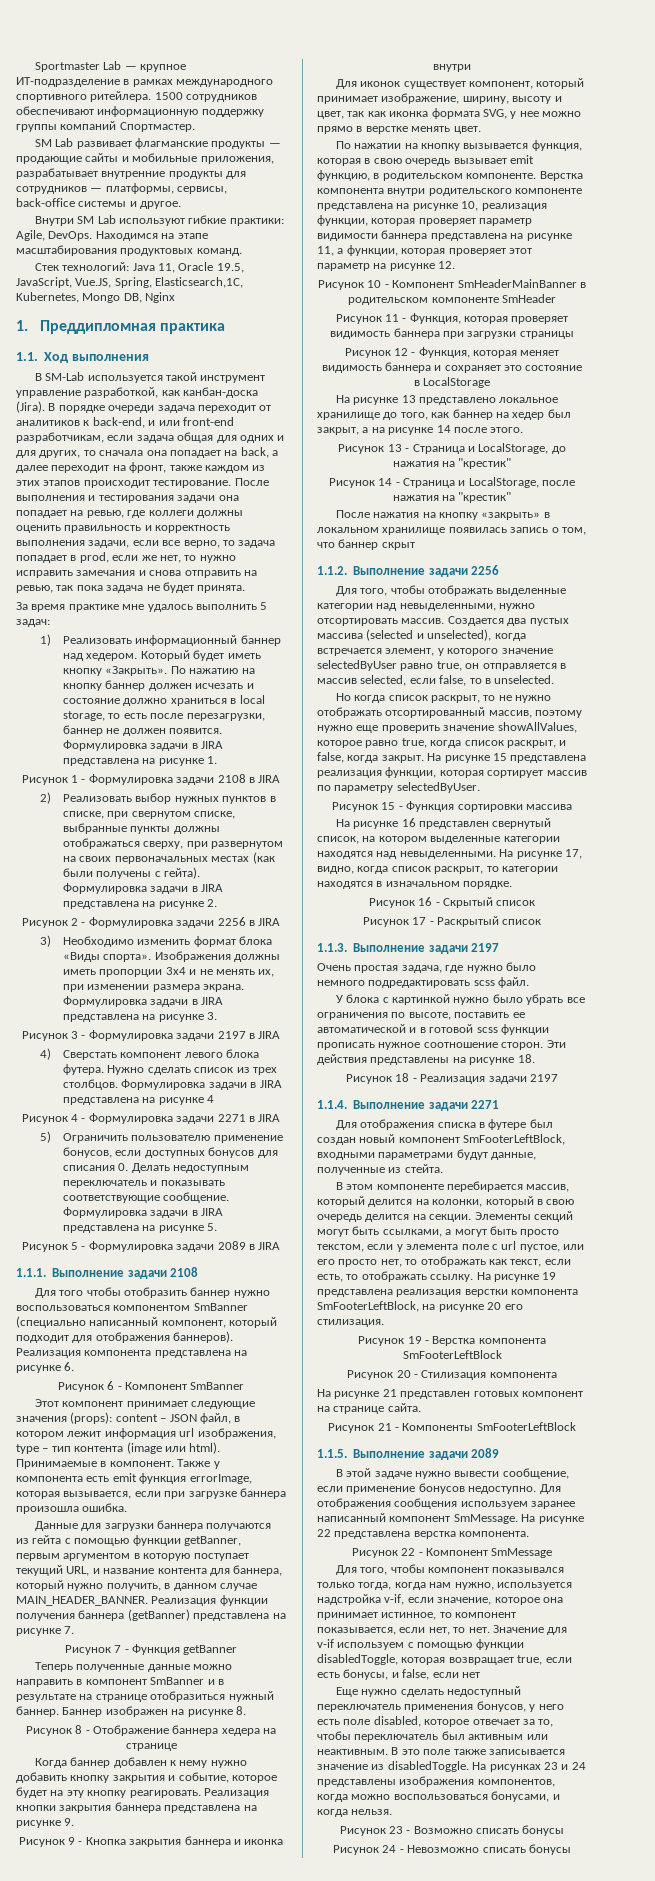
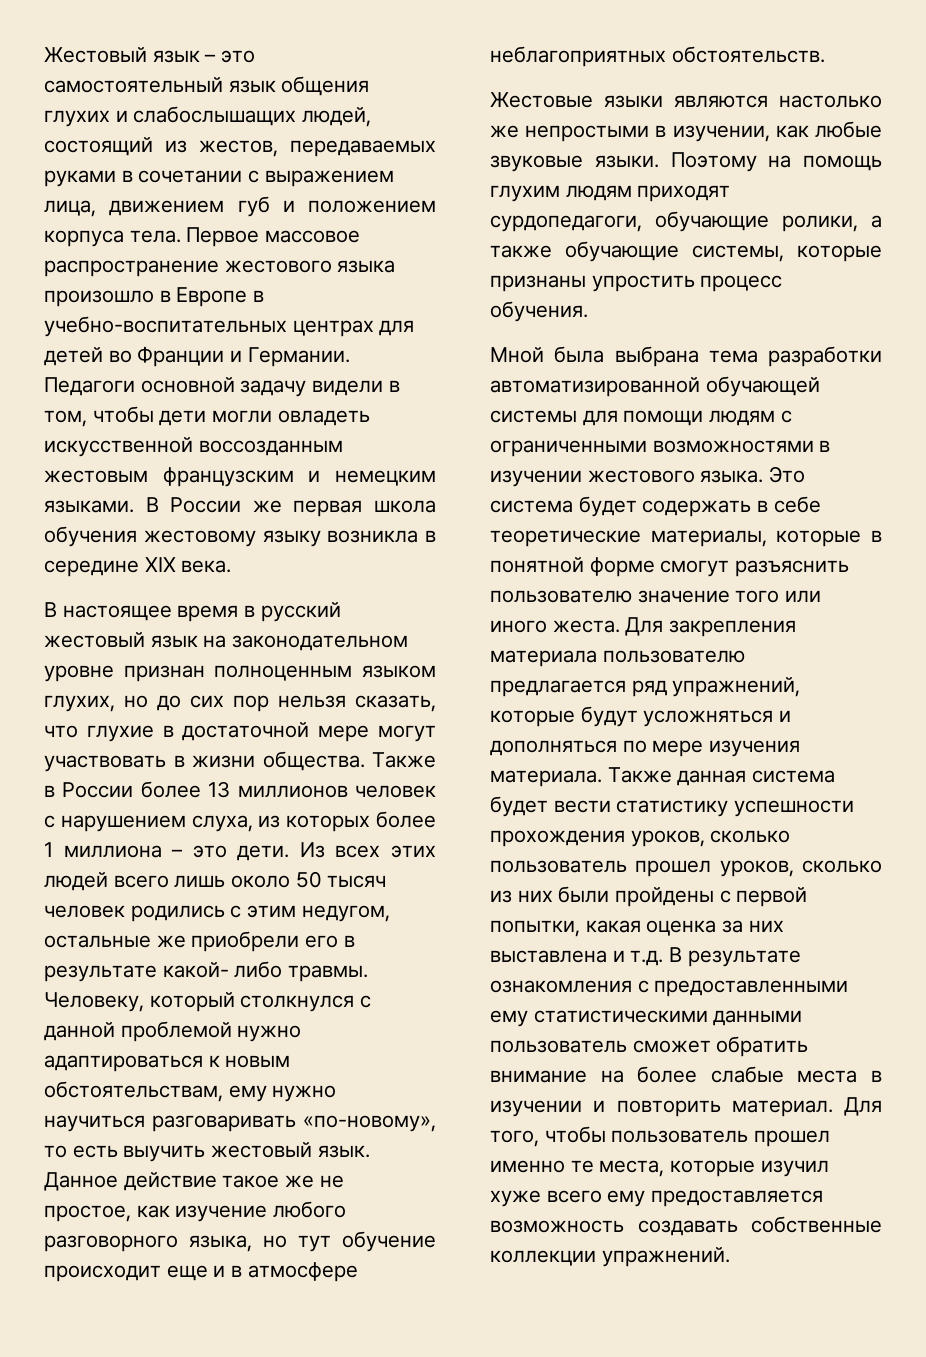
[34,61,187,72] [16,77,274,87] [16,91,258,102] [16,106,264,117] [16,121,195,132] [34,138,281,149] [16,153,274,164] [16,168,247,179] [16,183,228,194] [16,198,182,209] [34,215,284,226] [16,230,208,241] [16,245,242,256] [34,262,244,273] [16,277,244,288] [16,292,176,303] [16,320,225,334] [16,352,150,363] [34,372,266,383] [16,387,259,398] [16,401,272,413] [16,417,234,428] [16,432,285,443] [16,447,278,458] [16,462,266,473] [16,478,269,488] [16,495,239,503] [16,510,243,518] [16,525,231,533] [16,540,276,548] [16,552,236,563] [16,570,257,578] [16,582,246,593] [16,602,268,612] [16,619,50,627] [39,634,281,646] [63,650,261,661] [63,666,255,676] [63,680,254,691] [63,695,265,706] [63,711,265,721] [63,725,223,736] [63,740,224,751] [63,756,218,766] [21,774,281,785] [39,792,276,804] [63,811,236,819] [63,823,220,834] [63,838,284,849] [63,852,275,864] [63,867,201,879] [63,883,224,894] [63,899,218,909] [21,917,281,928] [39,935,273,947] [63,951,281,962] [63,967,275,977] [63,984,245,992] [63,996,224,1007] [63,1012,218,1022] [21,1030,281,1041] [39,1048,260,1060] [63,1064,277,1075] [63,1079,282,1090] [63,1095,215,1105] [21,1113,281,1124] [39,1131,283,1143] [63,1147,278,1158] [63,1163,250,1173] [63,1180,225,1188] [63,1192,230,1203] [63,1207,224,1218] [63,1223,218,1233] [21,1241,281,1252] [16,1267,198,1279] [34,1287,270,1298] [16,1303,248,1311] [16,1316,278,1328] [16,1331,234,1343] [16,1348,248,1358] [16,1362,75,1373] [57,1381,245,1392] [34,1399,256,1409] [16,1412,241,1424] [16,1428,276,1439] [16,1442,221,1454] [16,1459,220,1469] [16,1473,252,1484] [16,1488,286,1499] [16,1503,128,1514] [34,1520,272,1531] [16,1535,241,1546] [16,1553,249,1561] [16,1565,283,1576] [16,1580,257,1591] [16,1595,268,1606] [16,1609,286,1621] [16,1626,75,1636] [64,1644,238,1655] [34,1662,233,1672] [16,1677,224,1687] [16,1691,274,1702] [16,1706,246,1717] [25,1725,277,1736] [125,1743,177,1751] [34,1757,247,1768] [16,1772,277,1783] [16,1787,269,1798] [16,1802,257,1813] [16,1818,75,1828] [18,1836,284,1847] [433,64,471,72] [335,78,585,89] [317,93,562,104] [317,108,581,119] [317,126,481,134] [335,140,582,151] [317,155,534,166] [317,170,583,181] [317,188,583,196] [317,201,547,211] [317,215,533,226] [317,230,572,241] [317,245,532,256] [317,261,456,271] [318,279,586,290] [348,294,556,305] [335,313,569,324] [330,328,574,339] [344,347,560,358] [321,362,583,373] [413,377,491,388] [335,395,559,405] [317,409,571,420] [317,425,524,435] [338,443,566,454] [392,458,512,469] [328,477,576,488] [392,492,512,503] [335,510,550,520] [317,527,586,535] [317,539,415,550] [317,565,499,577] [335,585,567,596] [317,603,536,611] [317,616,569,626] [317,629,526,641] [317,648,553,656] [317,660,566,671] [317,675,555,686] [335,693,552,703] [317,707,583,718] [317,722,577,733] [317,738,567,748] [317,752,587,763] [317,767,587,778] [317,782,480,793] [332,801,572,812] [335,818,552,829] [317,836,560,844] [317,849,582,859] [317,866,558,874] [317,881,513,889] [368,897,536,908] [362,916,542,927] [317,943,499,954] [317,962,536,973] [317,977,530,988] [335,994,585,1005] [317,1012,525,1020] [317,1024,549,1035] [317,1040,566,1050] [317,1054,535,1065] [346,1073,558,1084] [317,1100,499,1111] [335,1119,553,1130] [317,1134,566,1145] [317,1149,537,1160] [317,1164,443,1175] [335,1181,570,1192] [317,1196,575,1207] [317,1211,573,1222] [317,1226,560,1237] [317,1241,584,1252] [317,1256,571,1267] [317,1271,557,1282] [317,1289,579,1297] [317,1301,523,1312] [317,1319,384,1327] [358,1336,546,1346] [402,1350,502,1359] [347,1370,557,1380] [317,1389,583,1399] [317,1403,421,1414] [328,1422,576,1433] [317,1448,499,1460] [335,1468,569,1479] [317,1483,561,1494] [317,1498,576,1509] [317,1513,584,1524] [317,1529,530,1539] [351,1548,553,1558] [335,1564,565,1575] [317,1582,572,1590] [317,1594,563,1605] [317,1612,517,1620] [317,1625,568,1635] [317,1639,524,1650] [317,1654,572,1665] [317,1669,480,1680] [335,1686,522,1697] [317,1701,564,1712] [317,1716,554,1727] [317,1731,548,1742] [317,1747,565,1755] [317,1761,586,1772] [317,1776,555,1787] [317,1791,560,1802] [317,1809,393,1817] [339,1825,565,1836] [333,1844,571,1855] Sportmaster Lab — крупное ИТ-подразделение в рамках международного спортивного ритейлера. 1500 сотрудников обеспечивают информационную поддержку группы компаний Спортмастер. // SM Lab развивает флагманские продукты — продающие сайты и мобильные приложения, разрабатывает внутренние продукты для сотрудников — платформы, сервисы, back-office системы и другое. // Внутри SM Lab используют гибкие практики: Agile, DevOps. Находимся на этапе масштабирования продуктовых команд. // Стек технологий: Java 11, Oracle 19.5, JavaScript, Vue.JS, Spring, Elasticsearch,1С, Kubernetes, Mongo DB, Nginx // 1. Преддипломная практика // 1.1. Ход выполнения // В SM-Lab используется такой инструмент управление разработкой, как канбан-доска (Jira). В порядке очереди задача переходит от аналитиков к back-end, и или front-end разработчикам, если задача общая для одних и для других, то сначала она попадает на back, а далее переходит на фронт, также каждом из этих этапов происходит тестирование. После выполнения и тестирования задачи она попадает на ревью, где коллеги должны оценить правильность и корректность выполнения задачи, если все верно, то задача попадает в prod, если же нет, то нужно исправить замечания и снова отправить на ревью, так пока задача не будет принята. // За время практике мне удалось выполнить 5 задач: // 1) Реализовать информационный баннер над хедером. Который будет иметь кнопку «Закрыть». По нажатию на кнопку баннер должен исчезать и состояние должно храниться в local storage, то есть после перезагрузки, баннер не должен появится. Формулировка задачи в JIRA представлена на рисунке 1. // Рисунок 1 - Формулировка задачи 2108 в JIRА // 2) Реализовать выбор нужных пунктов в списке, при свернутом списке, выбранные пункты должны отображаться сверху, при развернутом на своих первоначальных местах (как были получены с гейта). Формулировка задачи в JIRA представлена на рисунке 2. // Рисунок 2 - Формулировка задачи 2256 в JIRA // 3) Необходимо изменить формат блока «Виды спорта». Изображения должны иметь пропорции 3х4 и не менять их, при изменении размера экрана. Формулировка задачи в JIRA представлена на рисунке 3. // Рисунок 3 - Формулировка задачи 2197 в JIRA // 4) Сверстать компонент левого блока футера. Нужно сделать список из трех столбцов. Формулировка задачи в JIRA представлена на рисунке 4 // Рисунок 4 - Формулировка задачи 2271 в JIRA // 5) Ограничить пользователю применение бонусов, если доступных бонусов для списания 0. Делать недоступным переключатель и показывать соответствующие сообщение. Формулировка задачи в JIRA представлена на рисунке 5. // Рисунок 5 - Формулировка задачи 2089 в JIRA // 1.1.1. Выполнение задачи 2108 // Для того чтобы отобразить баннер нужно воспользоваться компонентом SmBanner (специально написанный компонент, который подходит для отображения баннеров). Реализация компонента представлена на рисунке 6. // Рисунок 6 - Компонент SmBanner // Этот компонент принимает следующие значения (props): content – JSON файл, в котором лежит информация url изображения, type – тип контента (image или html). Принимаемые в компонент. Также у компонента есть emit функция errorImage, которая вызывается, если при загрузке баннера произошла ошибка. // Данные для загрузки баннера получаются из гейта с помощью функции getBanner, первым аргументом в которую поступает текущий URL, и название контента для баннера, который нужно получить, в данном случае MAIN_HEADER_BANNER. Реализация функции получения баннера (getBanner) представлена на рисунке 7. // Рисунок 7 - Функция getBanner // Теперь полученные данные можно направить в компонент SmBanner и в результате на странице отобразиться нужный баннер. Баннер изображен на рисунке 8. // Рисунок 8 - Отображение баннера хедера на странице // Когда баннер добавлен к нему нужно добавить кнопку закрытия и событие, которое будет на эту кнопку реагировать. Реализация кнопки закрытия баннера представлена на рисунке 9. // Рисунок 9 - Кнопка закрытия баннера и иконка внутри // Для иконок существует компонент, который принимает изображение, ширину, высоту и цвет, так как иконка формата SVG, у нее можно прямо в верстке менять цвет. // По нажатии на кнопку вызывается функция, которая в свою очередь вызывает emit функцию, в родительском компоненте. Верстка компонента внутри родительского компоненте представлена на рисунке 10, реализация функции, которая проверяет параметр видимости баннера представлена на рисунке 11, а функции, которая проверяет этот параметр на рисунке 12. // Рисунок 10 - Компонент SmHeaderMainBanner в родительском компоненте SmHeader // Рисунок 11 - Функция, которая проверяет видимость баннера при загрузки страницы // Рисунок 12 - Функция, которая меняет видимость баннера и сохраняет это состояние в LocalStorage // На рисунке 13 представлено локальное хранилище до того, как баннер на хедер был закрыт, а на рисунке 14 после этого. // Рисунок 13 - Страница и LocalStorage, до нажатия на "крестик" // Рисунок 14 - Страница и LocalStorage, после нажатия на "крестик" // После нажатия на кнопку «закрыть» в локальном хранилище появилась запись о том, что баннер скрыт // 1.1.2. Выполнение задачи 2256 // Для того, чтобы отображать выделенные категории над невыделенными, нужно отсортировать массив. Создается два пустых массива (selected и unselected), когда встречается элемент, у которого значение selectedByUser равно true, он отправляется в массив selected, если false, то в unselected. // Но когда список раскрыт, то не нужно отображать отсортированный массив, поэтому нужно еще проверить значение showAllValues, которое равно true, когда список раскрыт, и false, когда закрыт. На рисунке 15 представлена реализация функции, которая сортирует массив по параметру selectedByUser. // Рисунок 15 - Функция сортировки массива // На рисунке 16 представлен свернутый список, на котором выделенные категории находятся над невыделенными. На рисунке 17, видно, когда список раскрыт, то категории находятся в изначальном порядке. // Рисунок 16 - Скрытый список // Рисунок 17 - Раскрытый список // 1.1.3. Выполнение задачи 2197 // Очень простая задача, где нужно было немного подредактировать scss файл. // У блока с картинкой нужно было убрать все ограничения по высоте, поставить ее автоматической и в готовой scss функции прописать нужное соотношение сторон. Эти действия представлены на рисунке 18. // Рисунок 18 - Реализация задачи 2197 // 1.1.4. Выполнение задачи 2271 // Для отображения списка в футере был создан новый компонент SmFooterLeftBlock, входными параметрами будут данные, полученные из стейта. // В этом компоненте перебирается массив, который делится на колонки, который в свою очередь делится на секции. Элементы секций могут быть ссылками, а могут быть просто текстом, если у элемента поле с url пустое, или его просто нет, то отображать как текст, если есть, то отображать ссылку. На рисунке 19 представлена реализация верстки компонента SmFooterLeftBlock, на рисунке 20 его стилизация. // Рисунок 19 - Верстка компонента SmFooterLeftBlock // Рисунок 20 - Стилизация компонента // На рисунке 21 представлен готовых компонент на странице сайта. // Рисунок 21 - Компоненты SmFooterLeftBlock // 1.1.5. Выполнение задачи 2089 // В этой задаче нужно вывести сообщение, если применение бонусов недоступно. Для отображения сообщения используем заранее написанный компонент SmMessage. На рисунке 22 представлена верстка компонента. // Рисунок 22 - Компонент SmMessage // Для того, чтобы компонент показывался только тогда, когда нам нужно, используется надстройка v-if, если значение, которое она принимает истинное, то компонент показывается, если нет, то нет. Значение для v-if используем с помощью функции disabledToggle, которая возвращает true, если есть бонусы, и false, если нет // Еще нужно сделать недоступный переключатель применения бонусов, у него есть поле disabled, которое отвечает за то, чтобы переключатель был активным или неактивным. В это поле также записывается значение из disabledToggle. На рисунках 23 и 24 представлены изображения компонентов, когда можно воспользоваться бонусами, и когда нельзя. // Рисунок 23 - Возможно списать бонусы // Рисунок 24 - Невозможно списать бонусы -> [44,47,256,63] [44,76,370,96] [44,106,372,127] [44,137,436,157] [44,170,394,187] [44,196,436,217] [44,227,361,247] [44,260,396,277] [44,287,265,307] [44,316,415,337] [44,346,350,367] [44,377,400,397] [44,406,370,427] [44,437,343,457] [44,467,437,487] [44,497,436,517] [44,526,436,547] [44,557,232,577] [44,602,341,622] [44,632,409,651] [44,665,437,682] [44,695,436,712] [44,722,436,742] [44,751,436,772] [44,781,436,798] [44,811,436,832] [44,842,436,861] [44,871,387,891] [44,905,390,922] [44,931,355,952] [44,961,369,982] [44,992,372,1012] [44,1021,302,1042] [44,1055,291,1072] [44,1081,337,1102] [44,1115,436,1132] [44,1142,370,1162] [44,1172,344,1191] [44,1201,347,1222] [44,1231,436,1252] [44,1262,358,1282] [490,46,825,67] [490,92,882,108] [490,121,882,142] [490,152,882,172] [490,185,731,202] [490,211,882,232] [490,241,882,262] [490,275,783,292] [490,301,588,322] [490,346,882,367] [490,376,820,397] [490,410,792,426] [490,440,831,457] [490,466,806,487] [490,496,821,517] [490,530,882,547] [490,557,850,577] [490,590,822,603] [490,617,797,637] [490,650,745,667] [490,677,801,697] [490,706,792,727] [490,740,801,757] [490,767,836,787] [490,796,855,817] [490,830,791,847] [490,860,882,877] [490,886,808,907] [490,920,784,937] [490,947,801,967] [490,980,849,997] [490,1010,803,1027] [490,1036,809,1057] [490,1066,882,1083] [490,1097,882,1117] [490,1126,831,1147] [490,1160,829,1177] [490,1190,824,1207] [490,1216,882,1236] [490,1247,730,1267] Жестовый язык – это самостоятельный язык общения глухих и слабослышащих людей, состоящий из жестов, передаваемых руками в сочетании с выражением лица, движением губ и положением корпуса тела. Первое массовое распространение жестового языка произошло в Европе в учебно-воспитательных центрах для детей во Франции и Германии. Педагоги основной задачу видели в том, чтобы дети могли овладеть искусственной воссозданным жестовым французским и немецким языками. В России же первая школа обучения жестовому языку возникла в середине XIX века. // В настоящее время в русский жестовый язык на законодательном уровне признан полноценным языком глухих, но до сих пор нельзя сказать, что глухие в достаточной мере могут участвовать в жизни общества. Также в России более 13 миллионов человек с нарушением слуха, из которых более 1 миллиона – это дети. Из всех этих людей всего лишь около 50 тысяч человек родились с этим недугом, остальные же приобрели его в результате какой- либо травмы. Человеку, который столкнулся с данной проблемой нужно адаптироваться к новым обстоятельствам, ему нужно научиться разговаривать «по-новому», то есть выучить жестовый язык. Данное действие такое же не простое, как изучение любого разговорного языка, но тут обучение происходит еще и в атмосфере неблагоприятных обстоятельств. // Жестовые языки являются настолько же непростыми в изучении, как любые звуковые языки. Поэтому на помощь глухим людям приходят сурдопедагоги, обучающие ролики, а также обучающие системы, которые признаны упростить процесс обучения. // Мной была выбрана тема разработки автоматизированной обучающей системы для помощи людям с ограниченными возможностями в изучении жестового языка. Это система будет содержать в себе теоретические материалы, которые в понятной форме смогут разъяснить пользователю значение того или иного жеста. Для закрепления материала пользователю предлагается ряд упражнений, которые будут усложняться и дополняться по мере изучения материала. Также данная система будет вести статистику успешности прохождения уроков, сколько пользователь прошел уроков, сколько из них были пройдены с первой попытки, какая оценка за них выставлена и т.д. В результате ознакомления с предоставленными ему статистическими данными пользователь сможет обратить внимание на более слабые места в изучении и повторить материал. Для того, чтобы пользователь прошел именно те места, которые изучил хуже всего ему предоставляется возможность создавать собственные коллекции упражнений.

